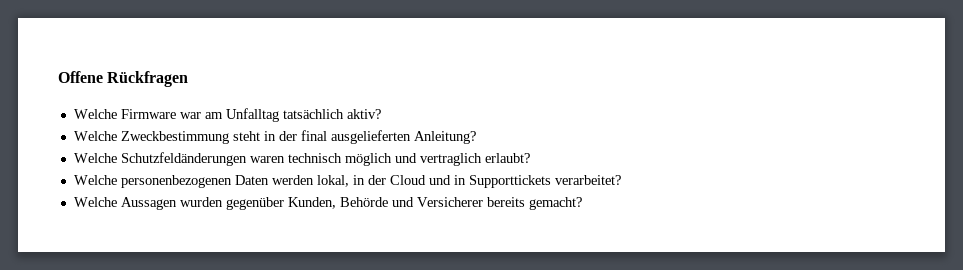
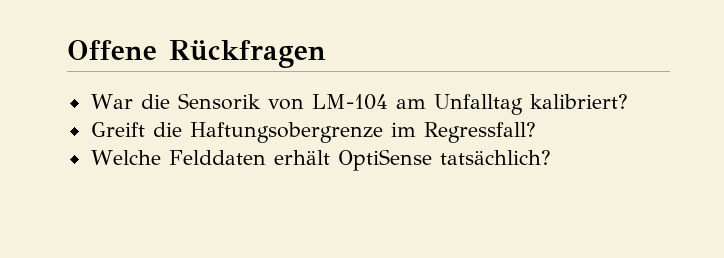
[73,108,381,122] [73,130,476,144] [73,152,530,166] [73,175,621,188] [73,197,582,210] Welche Firmware war am Unfalltag tatsächlich aktiv? // Welche Zweckbestimmung steht in der final ausgelieferten Anleitung? // Welche Schutzfeldänderungen waren technisch möglich und vertraglich erlaubt? // Welche personenbezogenen Daten werden lokal, in der Cloud und in Supporttickets verarbeitet? // Welche Aussagen wurden gegenüber Kunden, Behörde und Versicherer bereits gemacht? -> [90,93,628,115] [90,122,536,143] [90,149,551,171] War die Sensorik von LM-104 am Unfalltag kalibriert? // Greift die Haftungsobergrenze im Regressfall? // Welche Felddaten erhält OptiSense tatsächlich?

